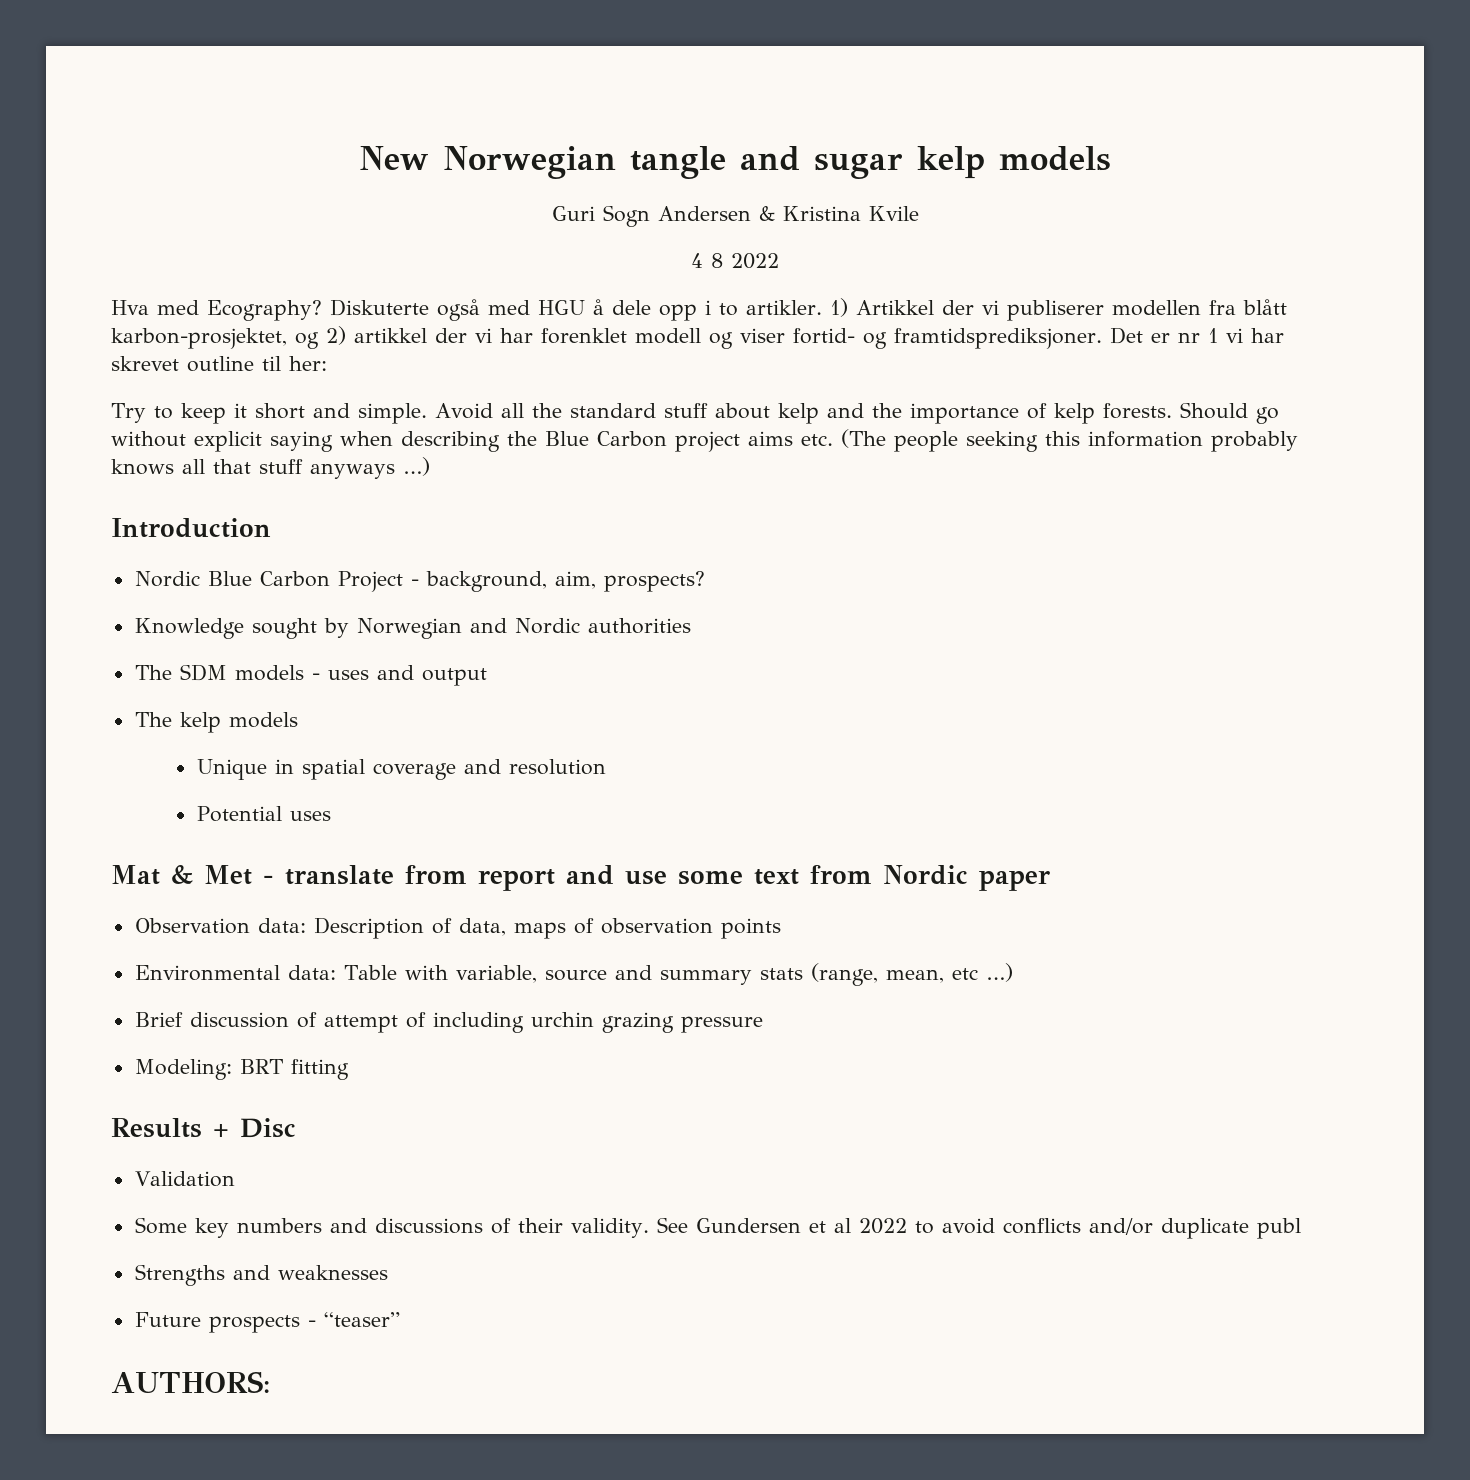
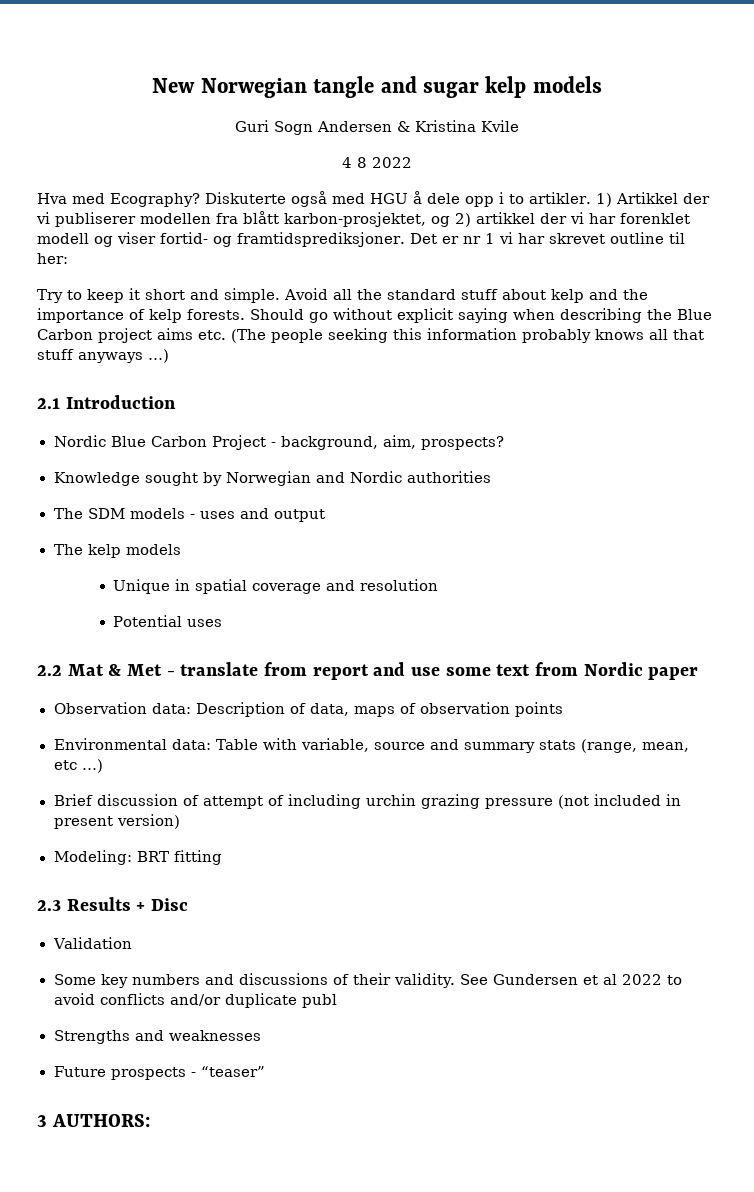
(430, 466) none -> [37,398,60,409] 2.1
(331, 816) none -> [37,665,62,676] 2.2
(763, 1024) none -> [557,794,681,809] [53,814,180,829] (not included in present version)
(349, 1069) none -> [37,900,61,911] 2.3
(400, 1319) none -> [37,1115,47,1127] 3

